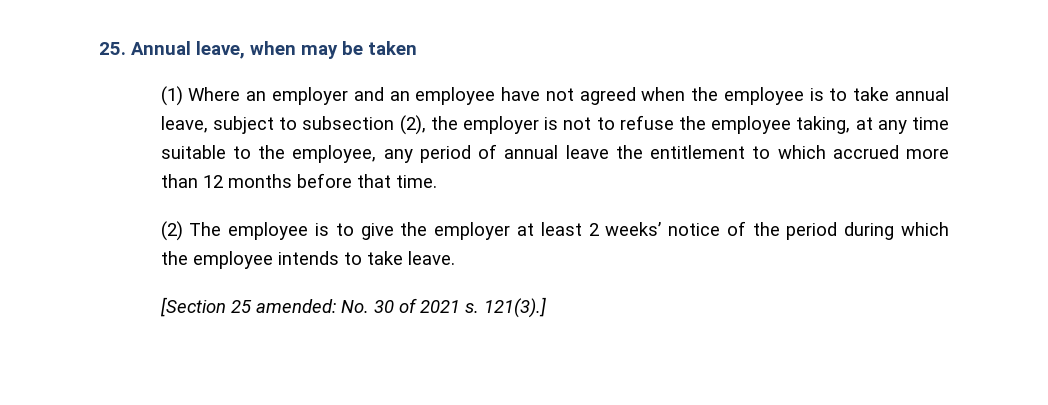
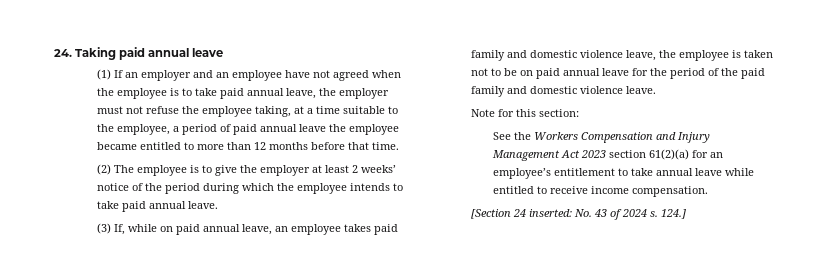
[99,41,417,59] 25. Annual leave, when may be taken -> [54,47,224,60] 24. Taking paid annual leave
[188,87,241,101] Where -> [114,70,124,78] If
[894,87,949,101] [160,115,615,135] annual leave, subject to subsection (2), the employer is not to -> [220,88,390,99] [97,106,144,114] paid annual leave, the employer must not
[877,120,907,134] any -> [307,108,314,114] a
[383,144,498,163] any period of -> [173,124,258,135] a period of paid
[650,145,899,159] entitlement to which accrued -> [349,124,400,135] [97,142,195,150] employee became entitled to
[407,251,455,265] [159,297,546,318] leave. // [Section 25 amended: No. 30 of 2021 s. 121(3).] -> [122,201,219,212] [97,223,399,235] [471,50,774,61] [471,68,766,79] [471,86,657,97] [471,109,580,117] [492,132,710,143] [491,149,723,161] [492,168,754,179] [492,186,708,197] [471,209,687,220] paid annual leave. // (3) If, while on paid annual leave, an employee takes paid family and domestic violence leave, the employee is taken not to be on paid annual leave for the period of the paid family and domestic violence leave. // Note for this section: // See the Workers Compensation and Injury Management Act 2023 section 61(2)(a) for an employee’s entitlement to take annual leave while entitled to receive income compensation. // [Section 24 inserted: No. 43 of 2024 s. 124.]

